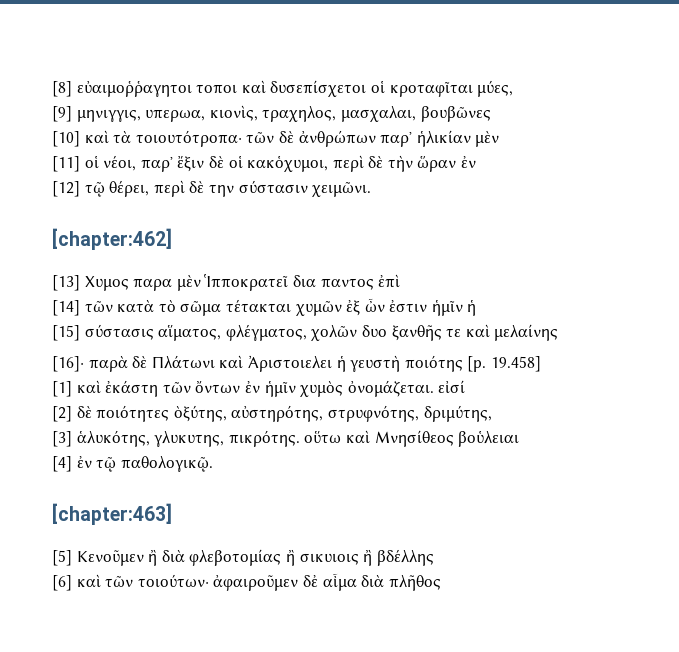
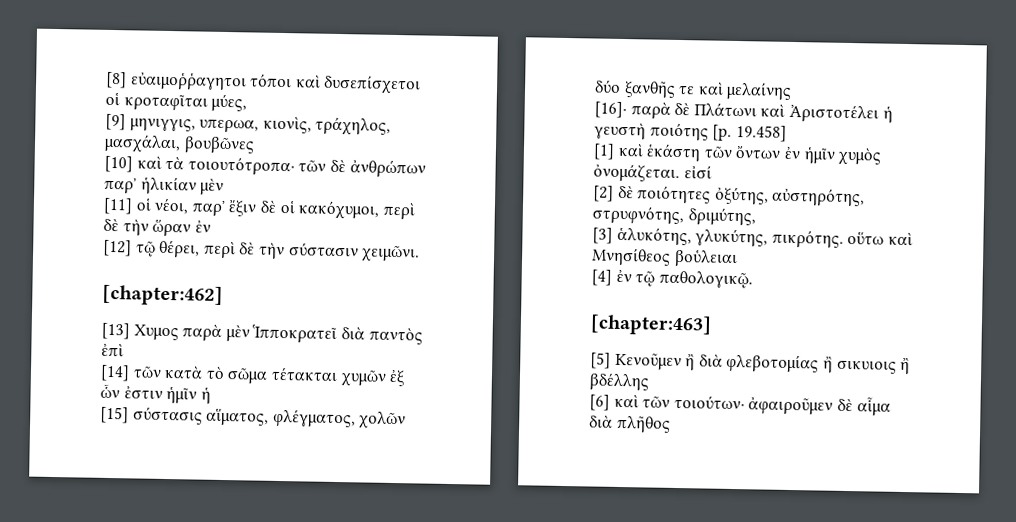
[196,84,238,94] τοποι -> [250,73,293,88] τόποι
[262,105,416,122] τραχηλος, μασχαλαι, -> [315,116,392,136] [104,133,181,154] τράχηλος, μασχάλαι,
[247,156,329,172] κακὁχυμοι, -> [298,200,381,220] κακόχυμοι,
[208,184,234,197] την -> [258,242,285,260] τὴν
[133,278,173,291] παρα -> [182,323,223,341] παρὰ
[292,275,374,290] δια παντος -> [340,326,423,345] διὰ παντὸς
[364,298,385,312] ὦν -> [100,383,120,399] ὧν
[361,325,387,337] δυο -> [594,79,621,93] δύο
[247,355,332,372] Ἀριστοιελει -> [788,103,879,123] Ἀριστοτέλει
[105,380,159,397] ἐκάστη -> [646,143,702,162] ἑκάστη
[173,405,227,422] ὸξύτης, -> [714,186,769,205] ὀξύτης,
[154,430,225,447] γλυκυτης, -> [695,228,769,247] γλυκύτης,
[302,573,357,591] δἐ αἶμα -> [836,397,891,416] δὲ αἷμα

